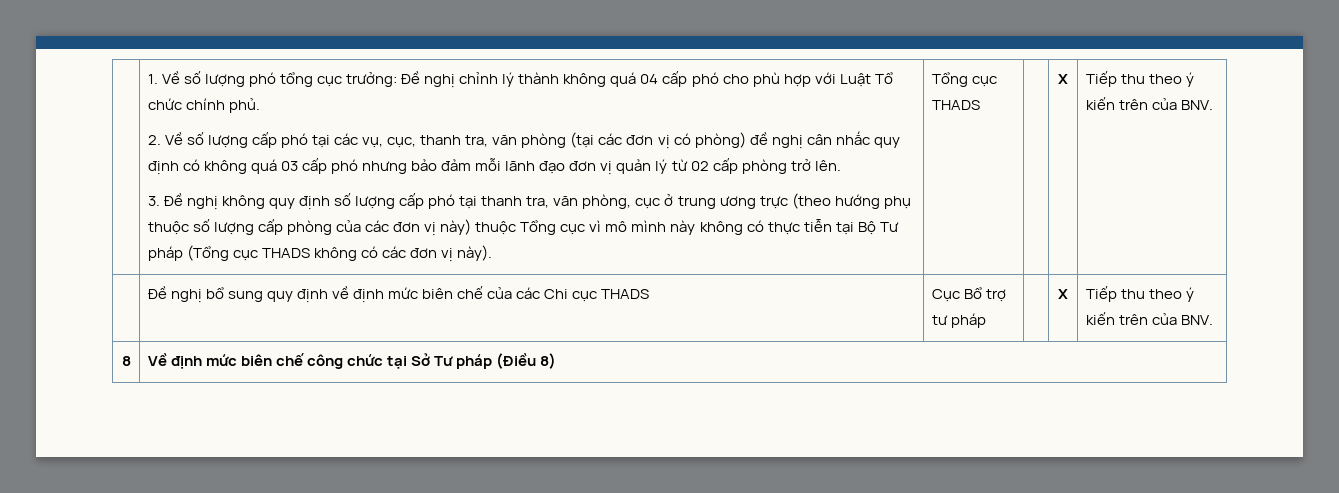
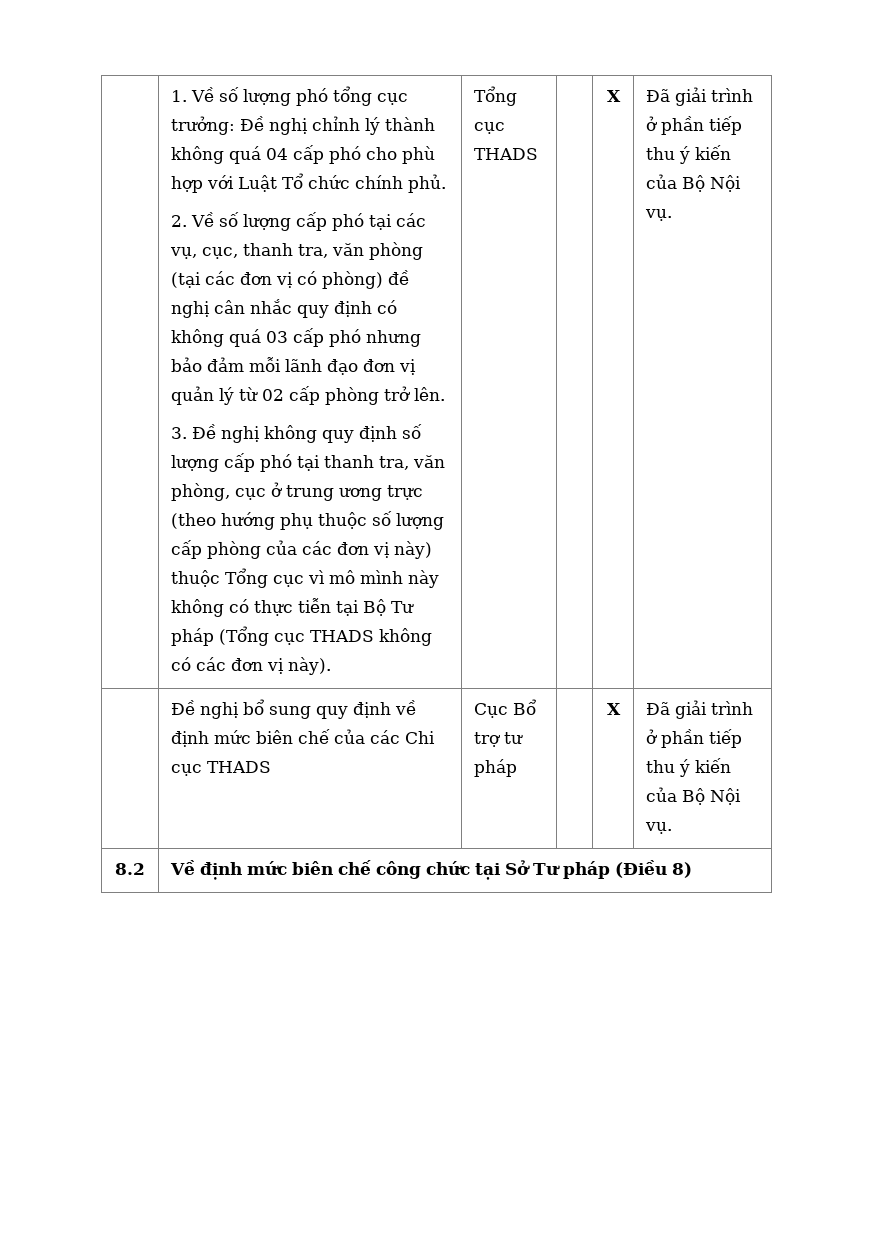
[1085,71,1194,87] [1085,97,1213,110] Tiếp thu theo ý kiến trên của BNV. -> [646,87,754,106] [646,116,743,135] [646,145,732,164] [646,174,742,192] [645,209,673,221] Đã giải trình ở phần tiếp thu ý kiến của Bộ Nội vụ.
[1085,286,1194,302] [1085,312,1213,325] [121,356,131,366] Tiếp thu theo ý kiến trên của BNV. // 8 -> [646,700,754,719] [646,729,743,748] [646,758,732,777] [646,787,742,805] [645,822,673,834] [115,863,145,875] Đã giải trình ở phần tiếp thu ý kiến của Bộ Nội vụ. // 8.2

